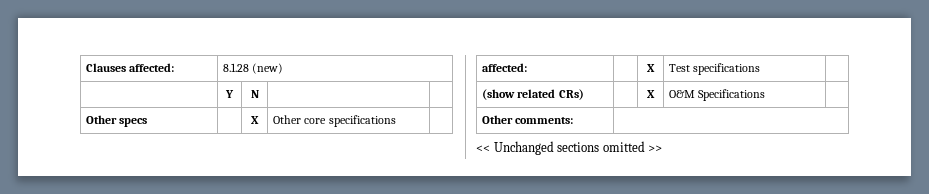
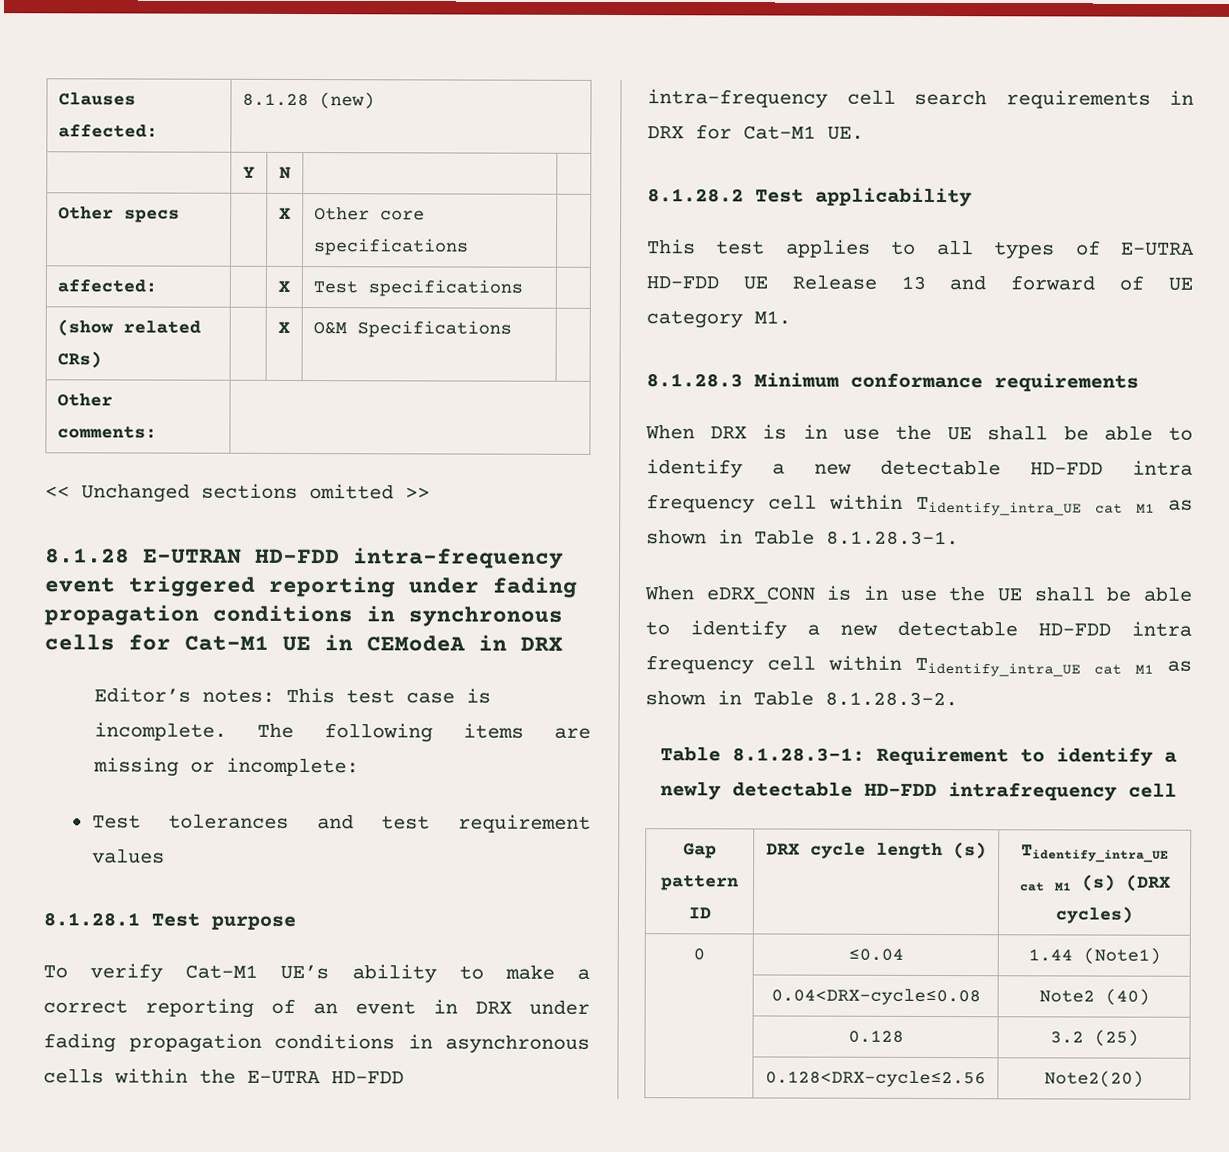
(663, 148) none -> [45,547,564,569] [44,575,577,598] [44,604,563,627] [44,634,563,652] [93,687,491,704] [93,722,591,743] [92,757,359,777] [91,813,591,833] [91,848,165,864] [43,912,296,931] [43,963,591,984] [43,998,590,1018] [43,1033,590,1054] [43,1068,404,1085] [647,89,1194,109] [647,124,864,140] [647,187,972,208] [647,239,1195,260] [646,274,1193,291] [646,310,791,329] [646,372,1139,392] [645,424,1193,441] [646,459,1193,479] [646,494,1193,516] [646,529,959,546] [644,585,1192,604] [645,620,1192,640] [645,655,1192,677] [645,690,958,707] [660,746,1177,767] [660,781,1177,802] [683,843,717,859] [661,875,739,891] [687,907,711,919] [766,842,987,860] [1021,844,1169,863] [1019,874,1171,892] [1055,906,1133,924] [693,948,705,961] [847,948,904,961] [1027,947,1161,965] [770,988,981,1006] [1038,988,1150,1006] [847,1029,904,1043] [1049,1029,1139,1047] [765,1070,986,1088] [1044,1070,1144,1088] // 8.1.28 E-UTRAN HD-FDD intra-frequency event triggered reporting under fading propagation conditions in synchronous cells for Cat-M1 UE in CEModeA in DRX // Editor’s notes: This test case is incomplete. The following items are missing or incomplete: // Test tolerances and test requirement values // 8.1.28.1 Test purpose // To verify Cat-M1 UE’s ability to make a correct reporting of an event in DRX under fading propagation conditions in asynchronous cells within the E-UTRA HD-FDD intra-frequency cell search requirements in DRX for Cat-M1 UE. // 8.1.28.2 Test applicability // This test applies to all types of E-UTRA HD-FDD UE Release 13 and forward of UE category M1. // 8.1.28.3 Minimum conformance requirements // When DRX is in use the UE shall be able to identify a new detectable HD-FDD intra frequency cell within Tidentify_intra_UE cat M1 as shown in Table 8.1.28.3-1. // When eDRX_CONN is in use the UE shall be able to identify a new detectable HD-FDD intra frequency cell within Tidentify_intra_UE cat M1 as shown in Table 8.1.28.3-2. // Table 8.1.28.3-1: Requirement to identify a newly detectable HD-FDD intrafrequency cell // Gap pattern ID | DRX cycle length (s) | Tidentify_intra_UE cat M1 (s) (DRX cycles) // 0 | ≤0.04 | 1.44 (Note1) // | 0.04<DRX-cycle≤0.08 | Note2 (40) // | 0.128 | 3.2 (25) // | 0.128<DRX-cycle≤2.56 | Note2(20)

